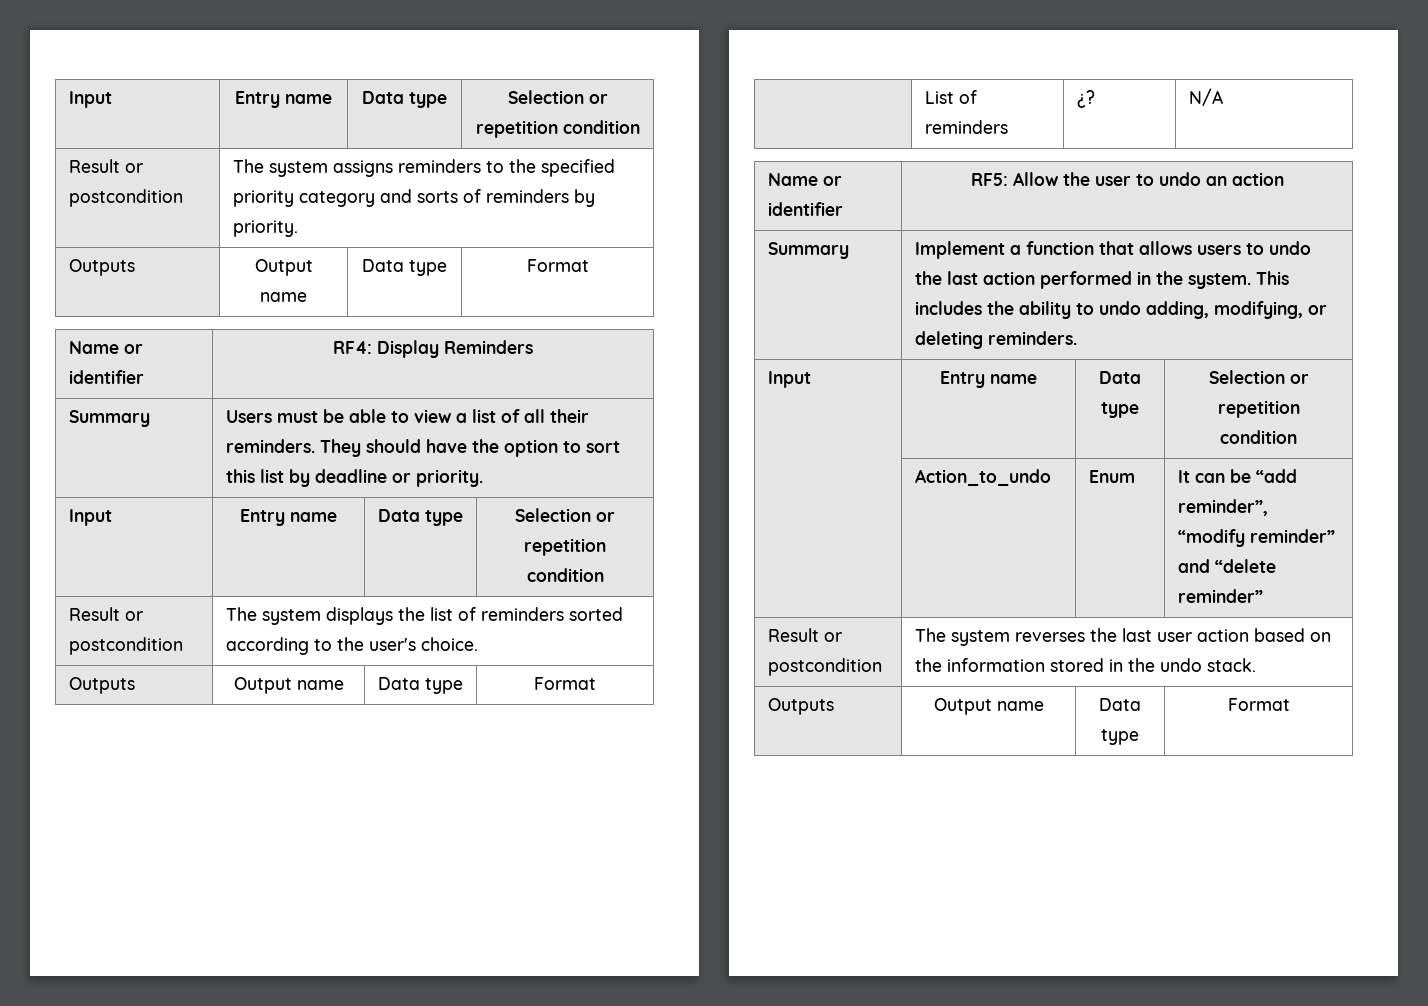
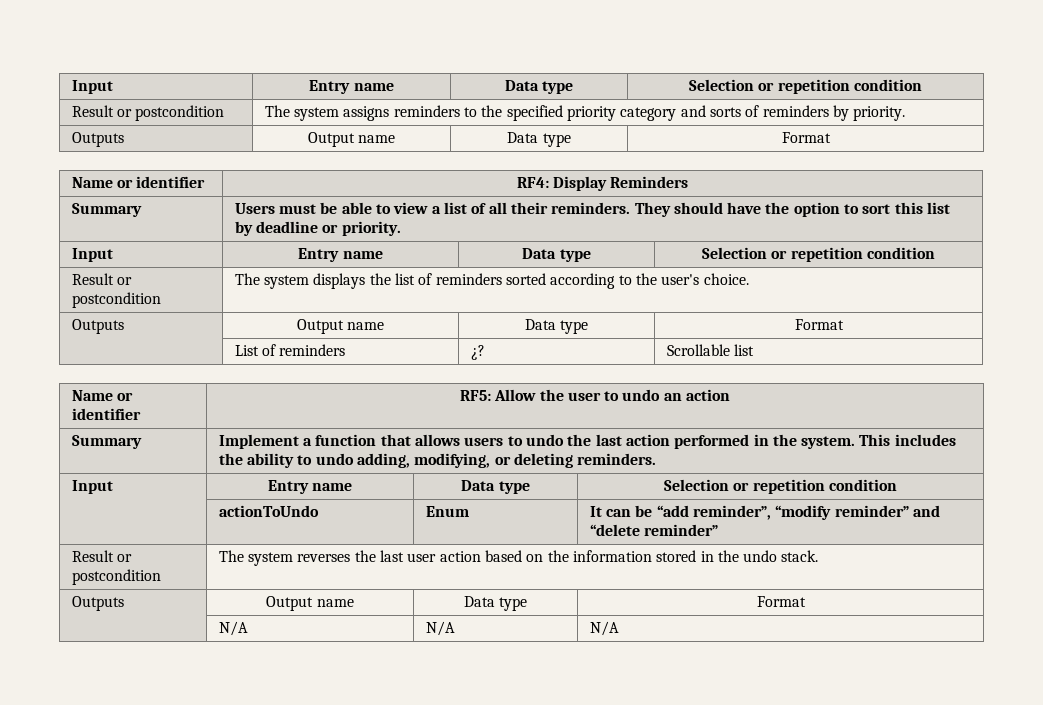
[1188,88,1223,106] N/A -> [666,344,755,356] Scrollable list
[914,469,1051,486] Action_to_undo -> [218,505,319,517] actionToUndo
(1290, 704) none -> [218,621,248,636] [425,621,455,636] [589,621,619,636] // | N/A | N/A | N/A

